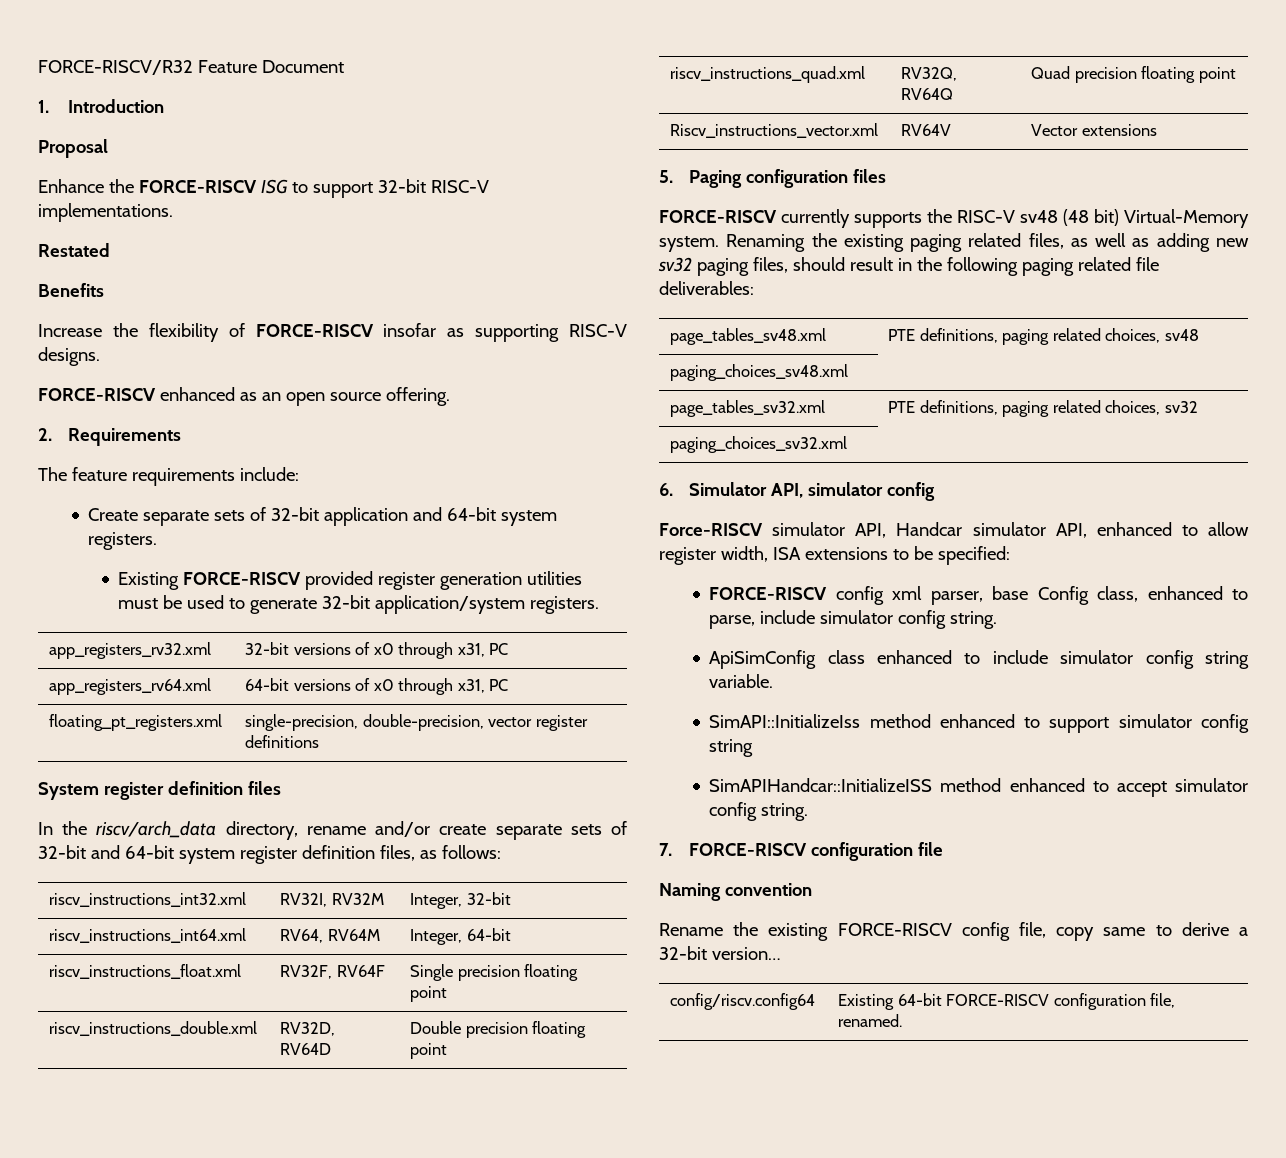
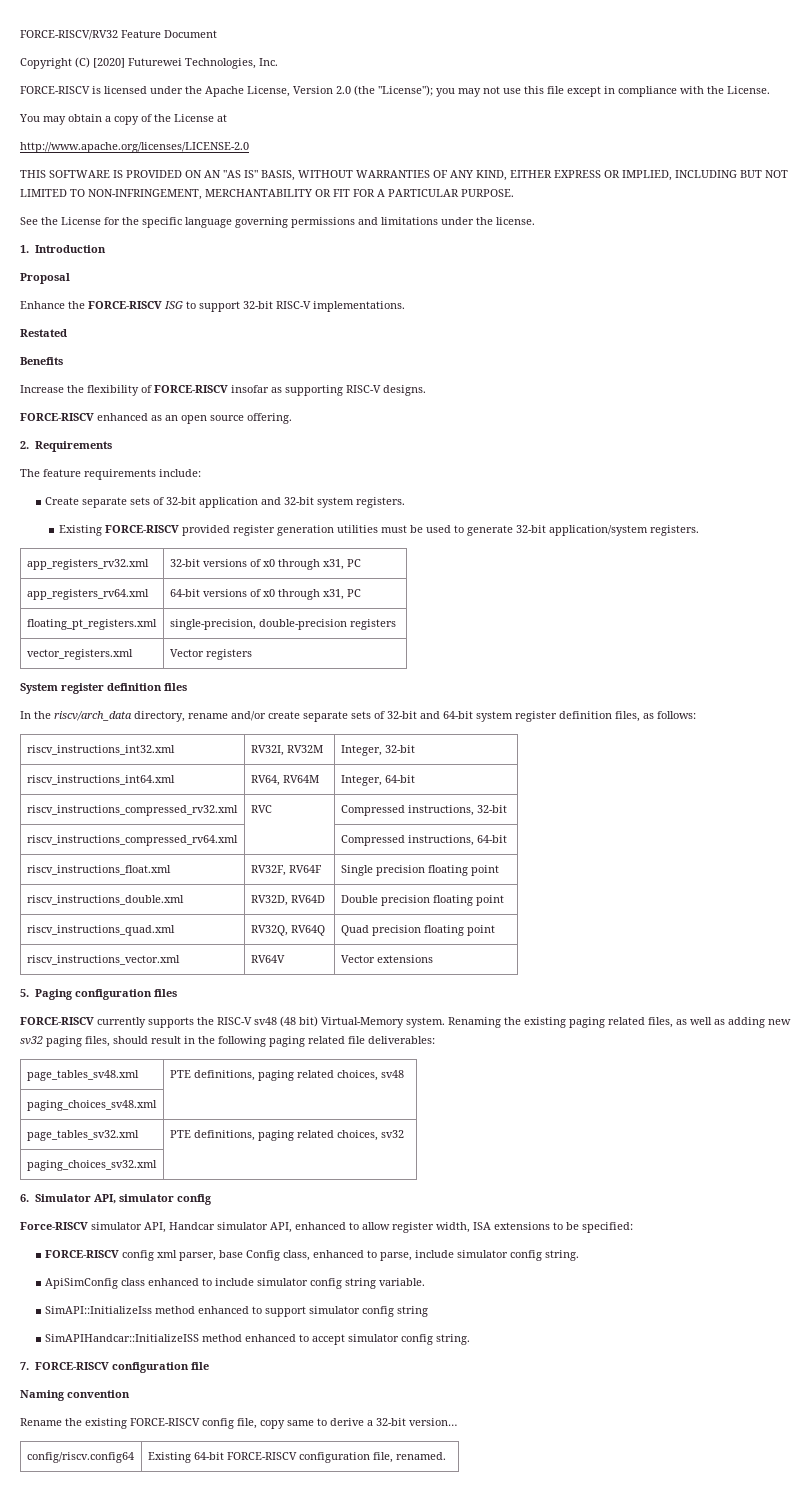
[38,60,193,75] FORCE-RISCV/R32 -> [20,30,118,40] FORCE-RISCV/RV32
(344, 66) none -> [20,57,278,69] [20,85,770,97] [19,114,227,125] [20,142,249,153] [20,170,788,181] [20,189,514,200] [20,217,535,228] // Copyright (C) [2020] Futurewei Technologies, Inc. // FORCE-RISCV is licensed under the Apache License, Version 2.0 (the "License"); you may not use this file except in compliance with the License. // You may obtain a copy of the License at // http://www.apache.org/licenses/LICENSE-2.0 // THIS SOFTWARE IS PROVIDED ON AN "AS IS" BASIS, WITHOUT WARRANTIES OF ANY KIND, EITHER EXPRESS OR IMPLIED, INCLUDING BUT NOT LIMITED TO NON-INFRINGEMENT, MERCHANTABILITY OR FIT FOR A PARTICULAR PURPOSE. // See the License for the specific language governing permissions and limitations under the license.
[447,507,497,521] 64-bit -> [284,497,315,505] 32-bit
[362,714,588,731] [245,735,320,748] double-precision, vector register definitions -> [258,619,396,630] [26,649,133,660] [169,649,252,660] double-precision registers // vector_registers.xml | Vector registers
(511, 934) none -> [26,805,238,816] [250,805,272,813] [340,805,507,816] [26,835,238,846] [340,835,507,846] // riscv_instructions_compressed_rv32.xml | RVC | Compressed instructions, 32-bit // riscv_instructions_compressed_rv64.xml | | Compressed instructions, 64-bit
[670,123,879,138] Riscv_instructions_vector.xml -> [26,955,180,965] riscv_instructions_vector.xml

